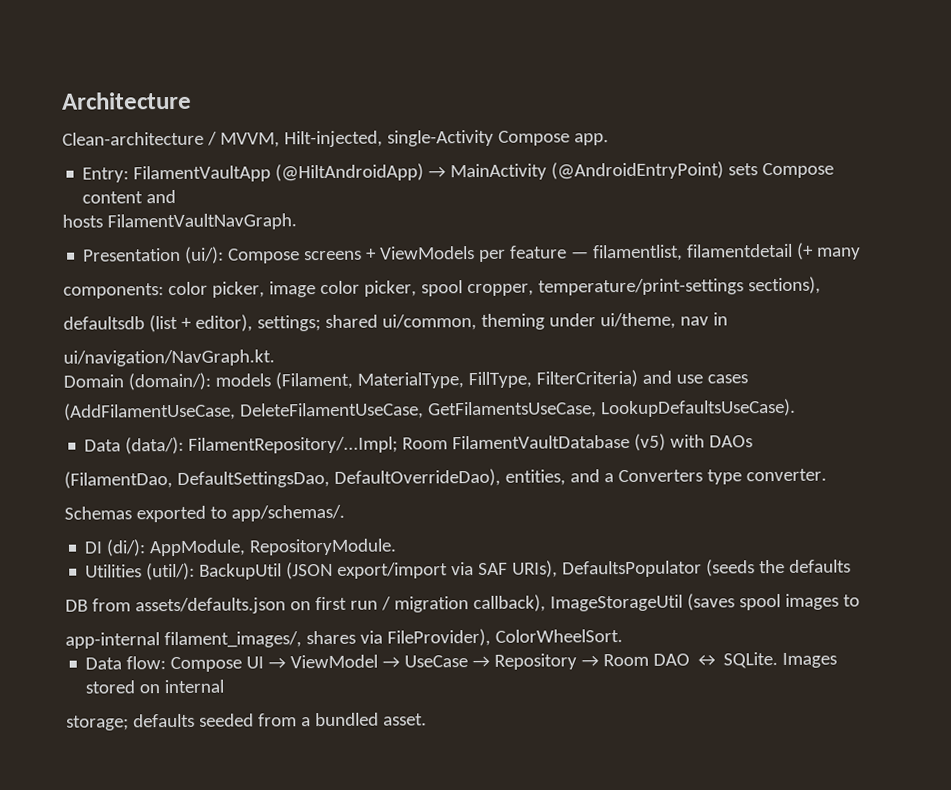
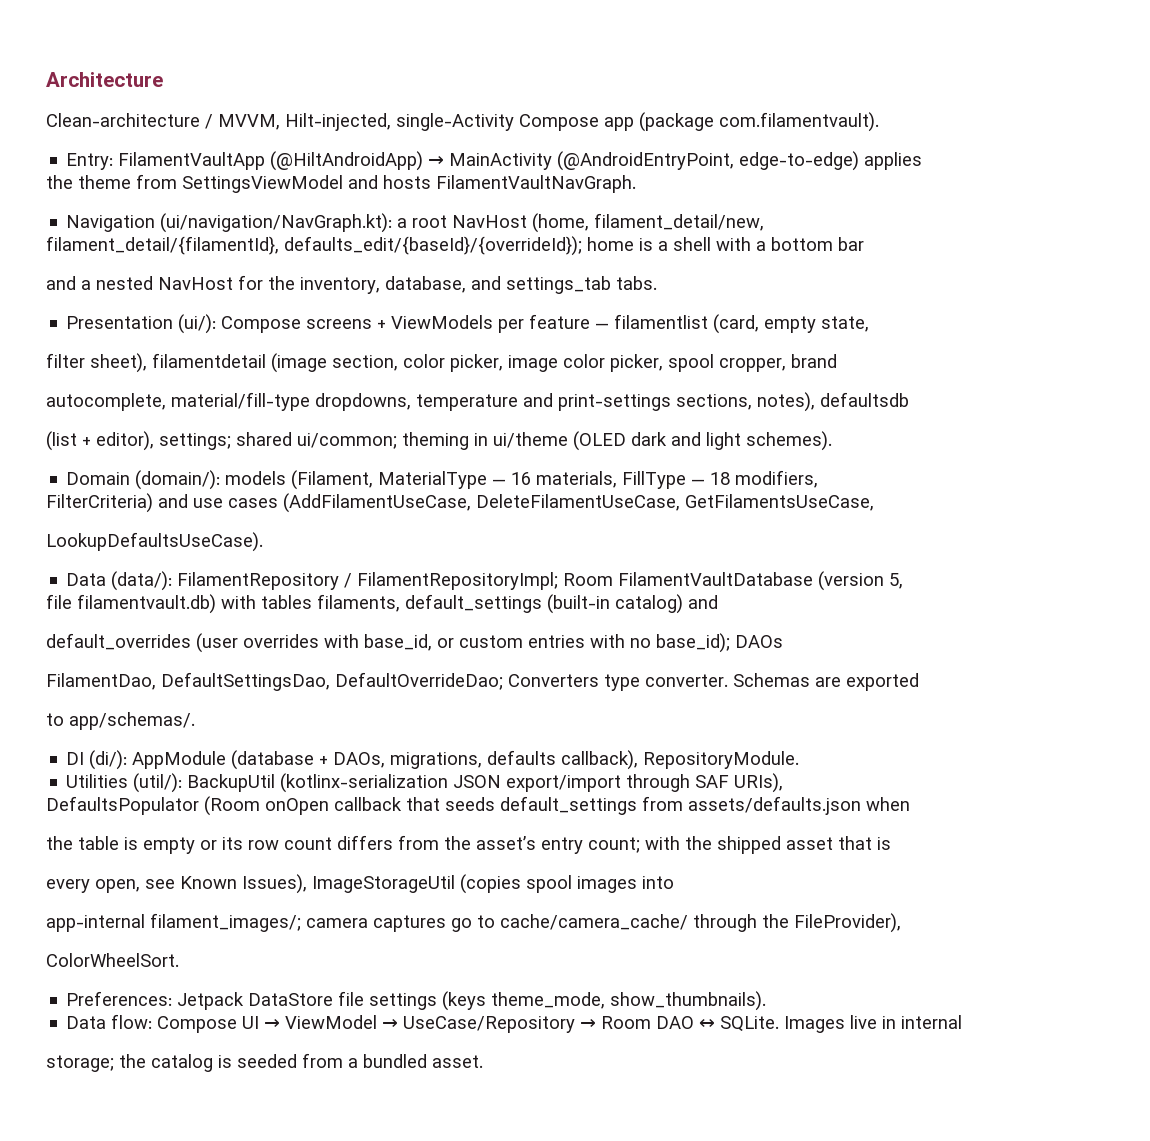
[573,133,609,146] app. -> [604,112,879,132] app (package com.filamentvault).
[551,161,835,180] [82,189,177,204] (@AndroidEntryPoint) sets Compose content and // -> [557,151,923,171] [46,174,378,193] (@AndroidEntryPoint, edge-to-edge) applies // the theme from SettingsViewModel and
(297, 222) none -> [66,213,765,233] [46,236,864,256] [46,275,657,294] // Navigation (ui/navigation/NavGraph.kt): a root NavHost (home, filament_detail/new, // filament_detail/{filamentId}, defaults_edit/{baseId}/{overrideId}); home is a shell with a bottom bar // and a nested NavHost for the inventory, database, and settings_tab tabs.
[593,242,862,262] [63,283,164,299] filamentlist, filamentdetail (+ many // components: -> [614,314,870,334] [46,353,398,373] filamentlist (card, empty state, // filter sheet), filamentdetail (image section,
[537,276,821,296] temperature/print-settings sections), // -> [791,354,837,368] [46,392,815,412] brand // autocomplete, material/fill-type dropdowns, temperature and print-settings sections, notes),
(145, 323) none -> (909, 399) //
[381,312,728,331] [63,349,275,367] [63,371,532,391] ui/common, theming under ui/theme, nav in // ui/navigation/NavGraph.kt. // Domain (domain/): models (Filament, MaterialType, FillType, -> [297,431,832,451] [66,470,819,490] ui/common; theming in ui/theme (OLED dark and light schemes). // Domain (domain/): models (Filament, MaterialType — 16 materials, FillType — 18 modifiers, //
(748, 379) // -> (278, 503) none
(597, 410) none -> (874, 502) //
[188,433,754,454] [64,468,614,489] FilamentRepository/...Impl; Room FilamentVaultDatabase (v5) with DAOs // (FilamentDao, DefaultSettingsDao, DefaultOverrideDao), entities, and a -> [177,571,904,591] [46,594,718,614] [46,633,783,653] [46,672,503,691] FilamentRepository / FilamentRepositoryImpl; Room FilamentVaultDatabase (version 5, // file filamentvault.db) with tables filaments, default_settings (built-in catalog) and // default_overrides (user overrides with base_id, or custom entries with no base_id); DAOs // FilamentDao, DefaultSettingsDao, DefaultOverrideDao;
[64,505,206,523] // Schemas exported -> [733,673,919,691] Schemas are exported //
[149,538,398,557] [85,559,852,581] [65,593,735,615] AppModule, RepositoryModule. // Utilities (util/): BackupUtil (JSON export/import via SAF URIs), DefaultsPopulator (seeds the defaults // DB from assets/defaults.json on first run / migration callback), ImageStorageUtil (saves -> [132,750,800,770] [66,773,784,793] [46,796,910,816] [46,835,891,854] [46,874,521,894] AppModule (database + DAOs, migrations, defaults callback), RepositoryModule. // Utilities (util/): BackupUtil (kotlinx-serialization JSON export/import through SAF URIs), // DefaultsPopulator (Room onOpen callback that seeds default_settings from assets/defaults.json when // the table is empty or its row count differs from the asset’s entry count; with the shipped asset that is // every open, see Known Issues), ImageStorageUtil (copies
[842,594,860,607] to -> [642,876,674,889] into
[163,630,383,649] filament_images/, shares via -> [150,913,789,932] filament_images/; camera captures go to cache/camera_cache/ through the
(491, 637) none -> (901, 923) //
(623, 636) none -> [66,991,767,1011] // Preferences: Jetpack DataStore file settings (keys theme_mode, show_thumbnails).
[404,653,578,670] UseCase → Repository -> [403,1016,576,1033] UseCase/Repository
[85,680,161,694] stored on -> [850,1015,897,1029] live in
[132,713,195,728] defaults -> [119,1054,232,1072] the catalog is

